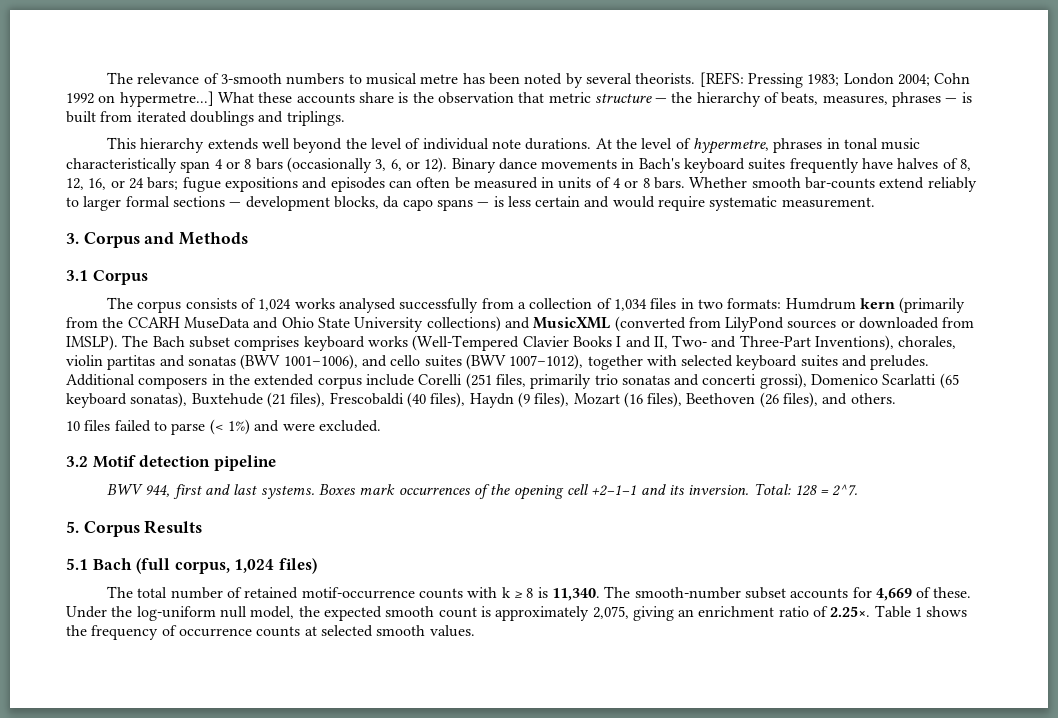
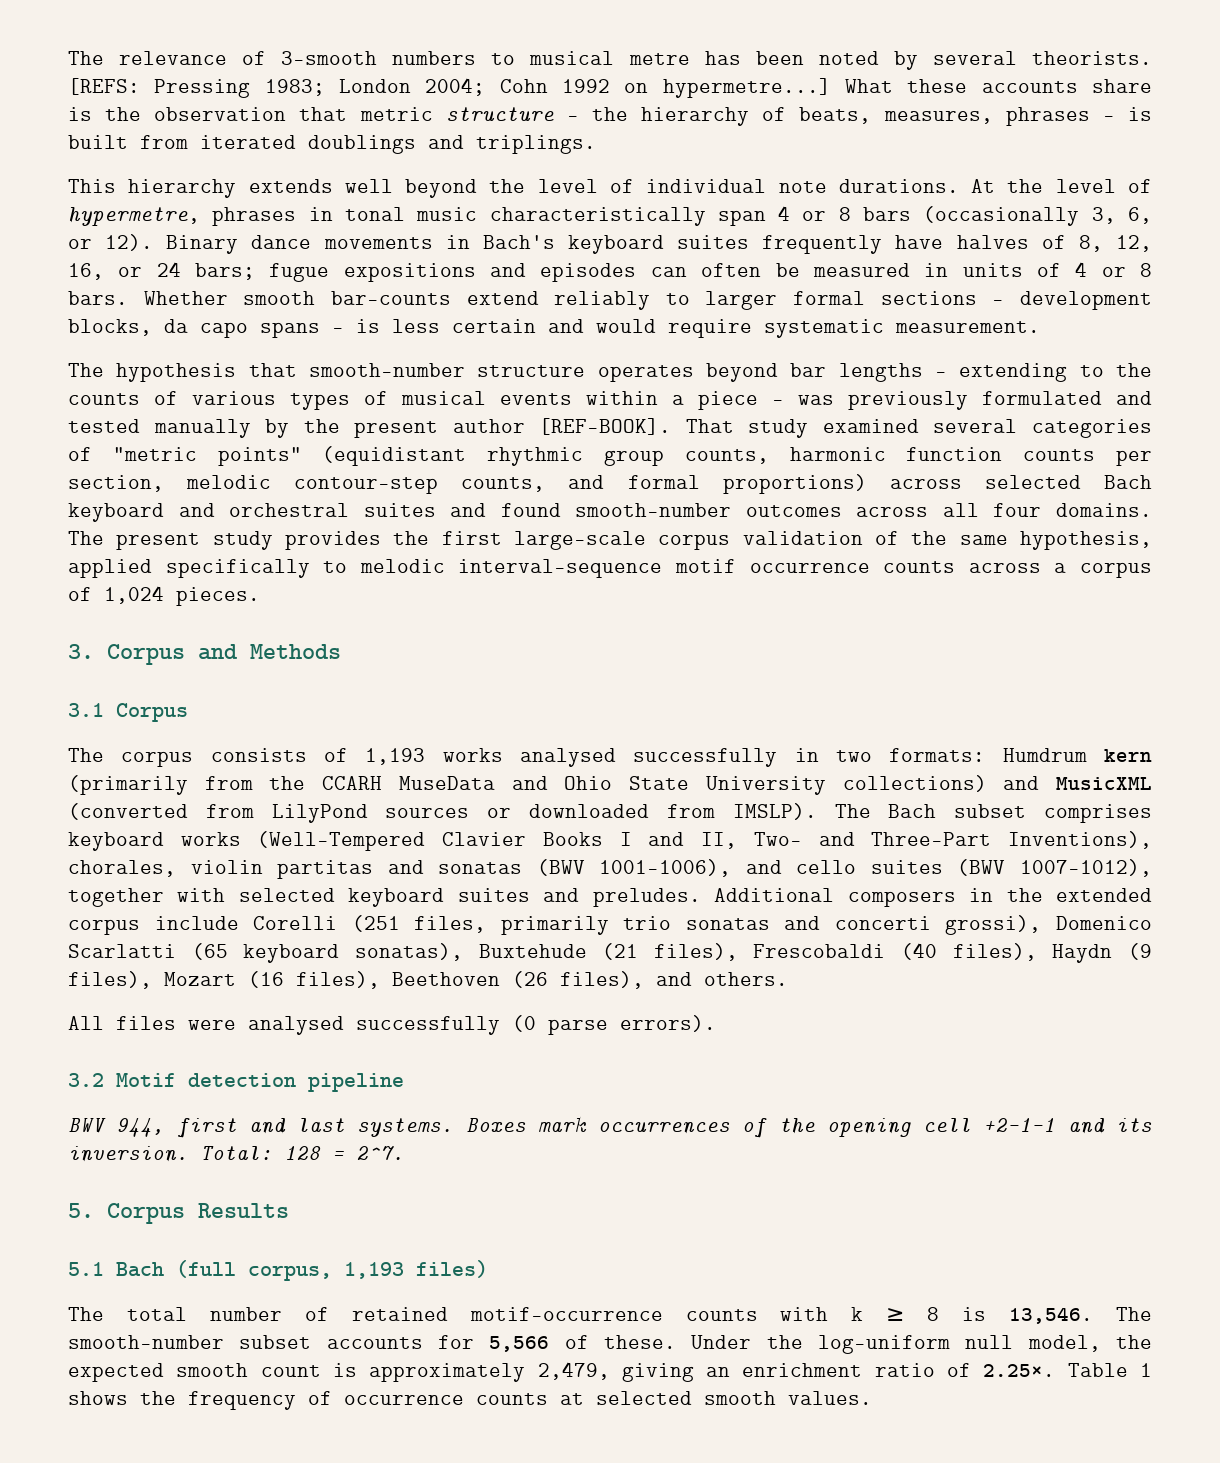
(875, 202) none -> [68,363,1153,382] [68,391,1152,410] [68,418,1152,438] [68,446,1152,466] [68,474,1152,494] [68,503,1152,522] [68,531,1153,550] [68,559,1153,578] [68,586,260,606] // The hypothesis that smooth-number structure operates beyond bar lengths — extending to the counts of various types of musical events within a piece — was previously formulated and tested manually by the present author [REF-BOOK]. That study examined several categories of "metric points" (equidistant rhythmic group counts, harmonic function counts per section, melodic contour-step counts, and formal proportions) across selected Bach keyboard and orchestral suites and found smooth-number outcomes across all four domains. The present study provides the first large-scale corpus validation of the same hypothesis, applied specifically to melodic interval-sequence motif occurrence counts across a corpus of 1,024 pieces.
[258,299,292,311] 1,024 -> [365,748,426,765] 1,193
[481,298,677,311] from a collection of 1,034 files -> (778, 757) none
[66,419,381,435] 10 files failed to parse (< 1%) and were excluded. -> [68,1015,716,1035] All files were analysed successfully (0 parse errors).
[234,559,275,573] 1,024 -> [344,1262,404,1279] 1,193
[551,588,600,601] 11,340. -> [1009,1307,1094,1324] 13,546.
[875,588,912,601] 4,669 -> [489,1336,550,1352] 5,566
[592,606,629,619] 2,075, -> [537,1362,610,1380] 2,479,

